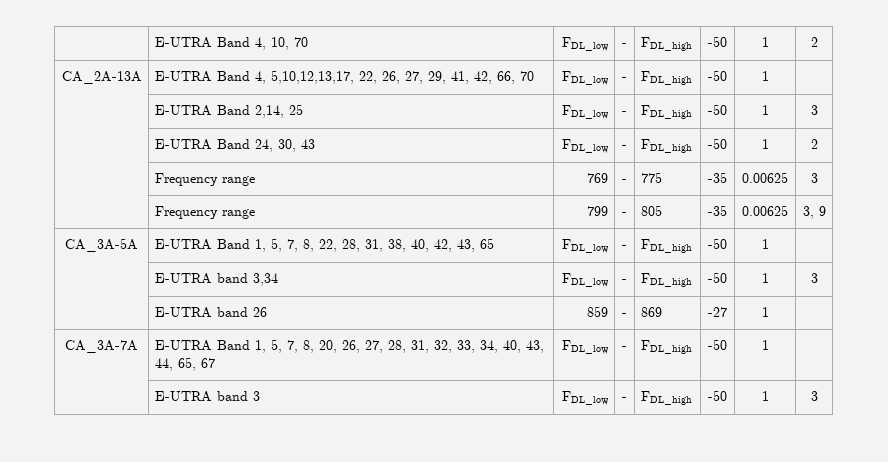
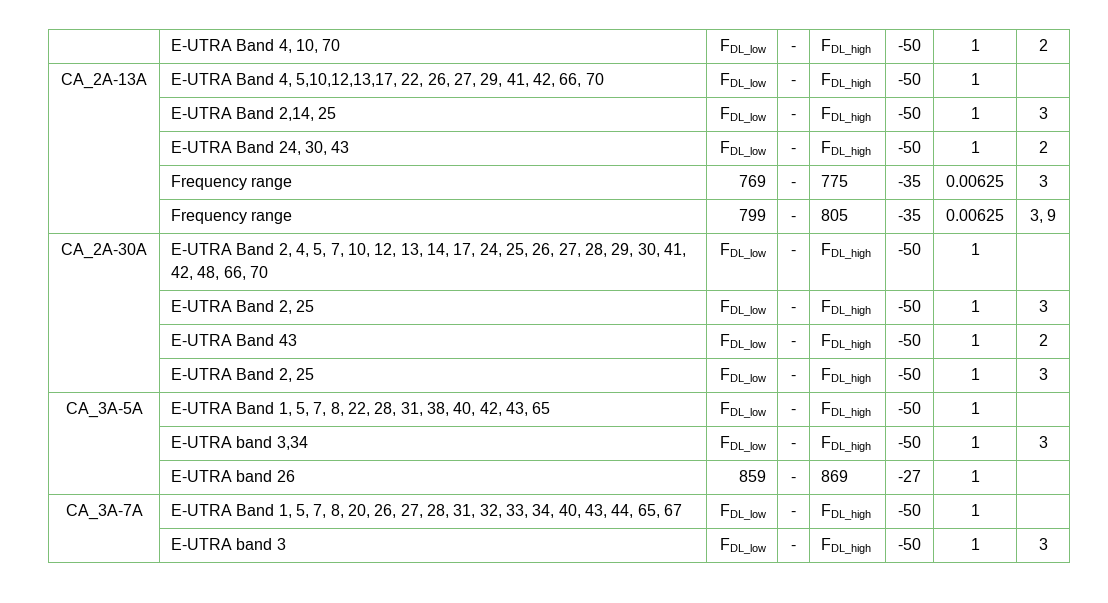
(826, 211) none -> [61,243,147,259] [171,243,686,257] [171,266,269,280] [719,243,766,259] [791,250,796,255] [821,243,872,259] [898,243,921,255] [970,243,980,255] [171,300,315,314] [719,300,766,316] [791,307,796,312] [821,300,872,316] [898,300,921,312] [970,300,980,312] [1038,300,1048,312] [171,334,297,346] [719,334,766,350] [791,341,796,346] [821,334,872,350] [898,334,921,346] [970,334,980,346] [1038,334,1048,346] [171,368,315,382] [719,368,766,384] [791,375,796,380] [821,368,872,384] [898,368,921,380] [970,368,980,380] [1038,368,1048,380] // CA_2A-30A | E-UTRA Band 2, 4, 5, 7, 10, 12, 13, 14, 17, 24, 25, 26, 27, 28, 29, 30, 41, 42, 48, 66, 70 | FDL_low | - | FDL_high | -50 | 1 | // | E-UTRA Band 2, 25 | FDL_low | - | FDL_high | -50 | 1 | 3 // | E-UTRA Band 43 | FDL_low | - | FDL_high | -50 | 1 | 2 // | E-UTRA Band 2, 25 | FDL_low | - | FDL_high | -50 | 1 | 3

